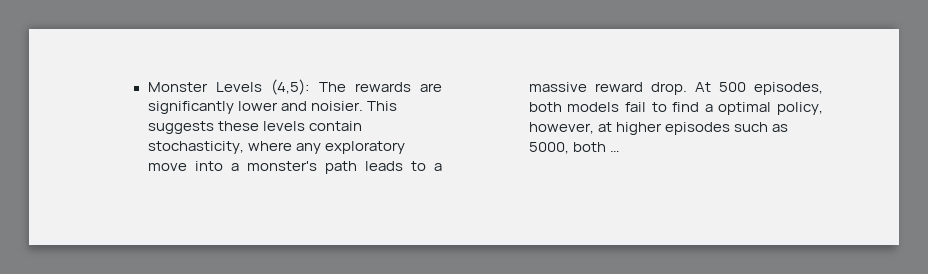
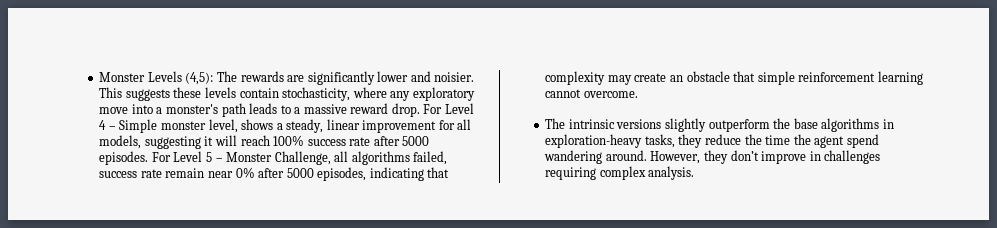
[694,82,823,95] [528,102,823,115] [528,122,789,135] [528,142,619,154] At 500 episodes, both models fail to find a optimal policy, however, at higher episodes such as 5000, both … -> [423,103,474,114] [99,119,472,133] [99,135,430,149] [99,151,448,165] [99,167,450,181] [545,71,923,85] [545,89,638,98] [545,118,894,132] [545,134,879,148] [544,150,881,164] [545,166,695,180] For Level 4 – Simple monster level, shows a steady, linear improvement for all models, suggesting it will reach 100% success rate after 5000 episodes. For Level 5 – Monster Challenge, all algorithms failed, success rate remain near 0% after 5000 episodes, indicating that complexity may create an obstacle that simple reinforcement learning cannot overcome. // The intrinsic versions slightly outperform the base algorithms in exploration-heavy tasks, they reduce the time the agent spend wandering around. However, they don’t improve in challenges requiring complex analysis.

